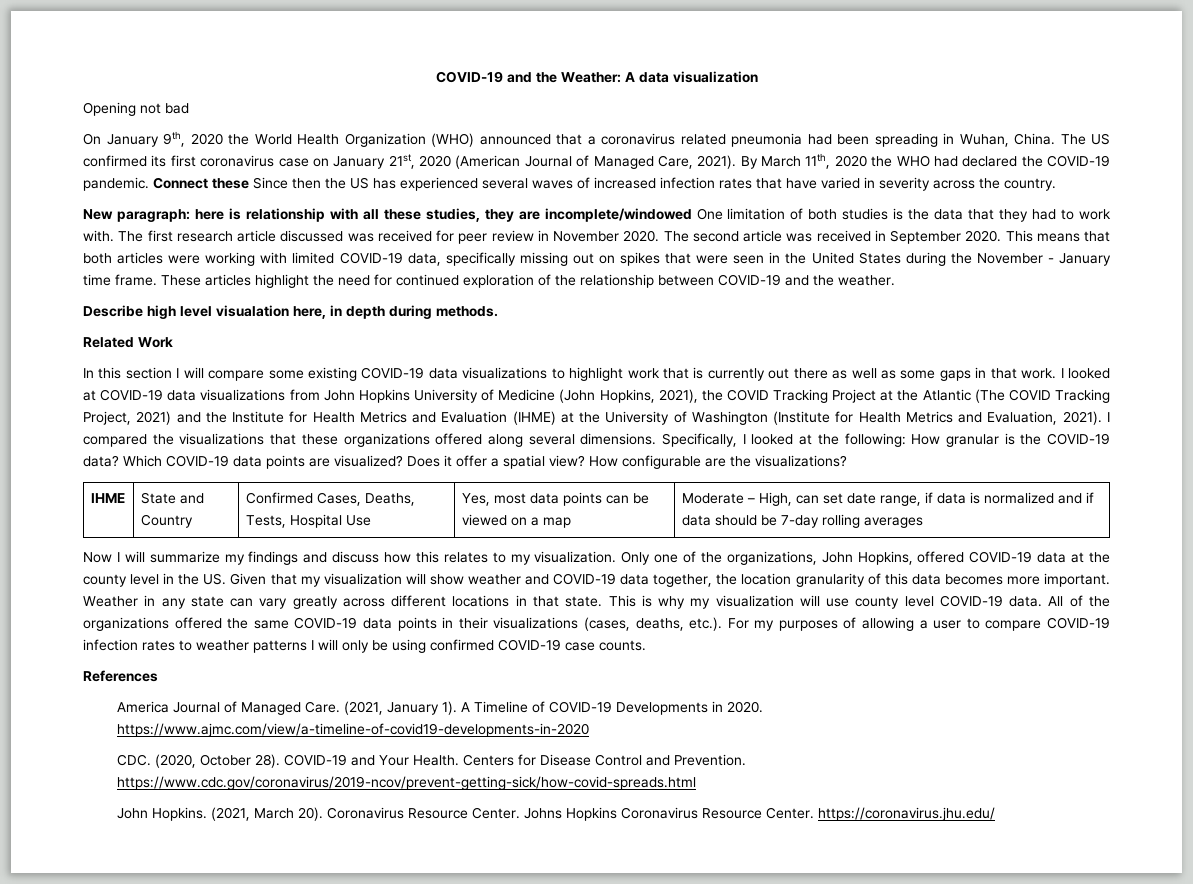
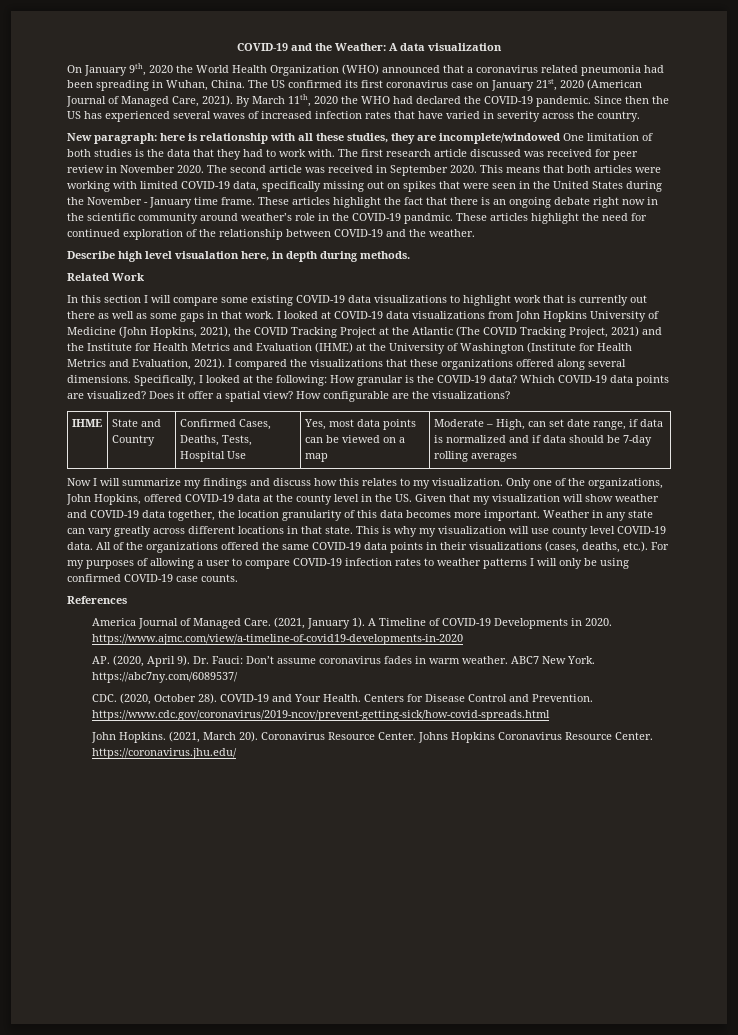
[83,102,189,116] // Opening not bad -> (502, 47) none
[153,177,249,189] Connect these -> (591, 101) none
(334, 280) none -> [404,197,658,208] [67,213,599,224] fact that there is an ongoing debate right now in the scientific community around weather’s role in the COVID-19 pandmic. These articles highlight the
(590, 730) none -> [91,655,595,667] [91,672,238,683] // AP. (2020, April 9). Dr. Fauci: Don’t assume coronavirus fades in warm weather. ABC7 New York. https://abc7ny.com/6089537/

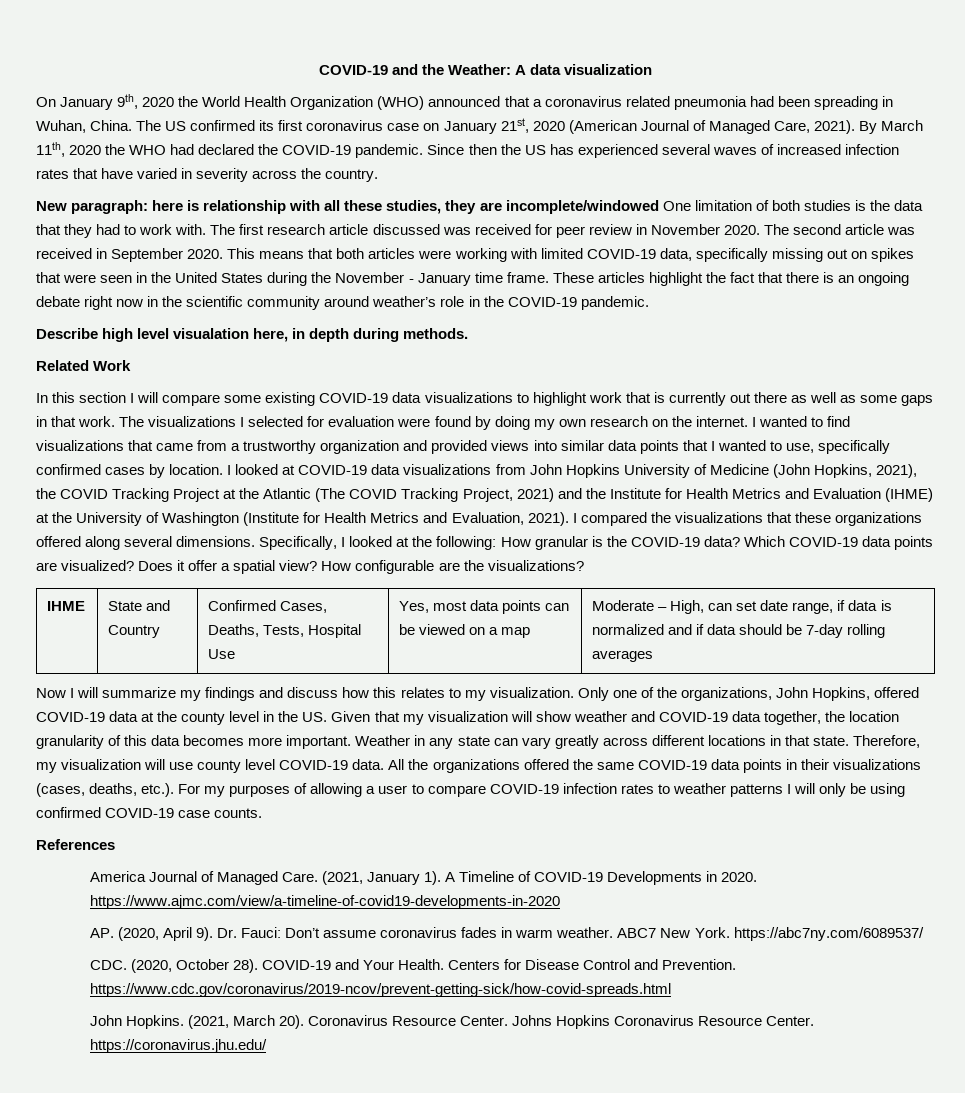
[404,213,647,224] [67,229,475,240] pandmic. These articles highlight the need for continued exploration of the relationship between COVID-19 and the weather. -> [580,296,649,310] pandemic.
(274, 315) none -> [119,416,851,430] [36,440,890,454] [36,464,224,478] The visualizations I selected for evaluation were found by doing my own research on the internet. I wanted to find visualizations that came from a trustworthy organization and provided views into similar data points that I wanted to use, specifically confirmed cases by location.
[356,526,417,537] This is why -> [852,735,920,748] Therefore,
[113,542,124,550] of -> (405, 764) none

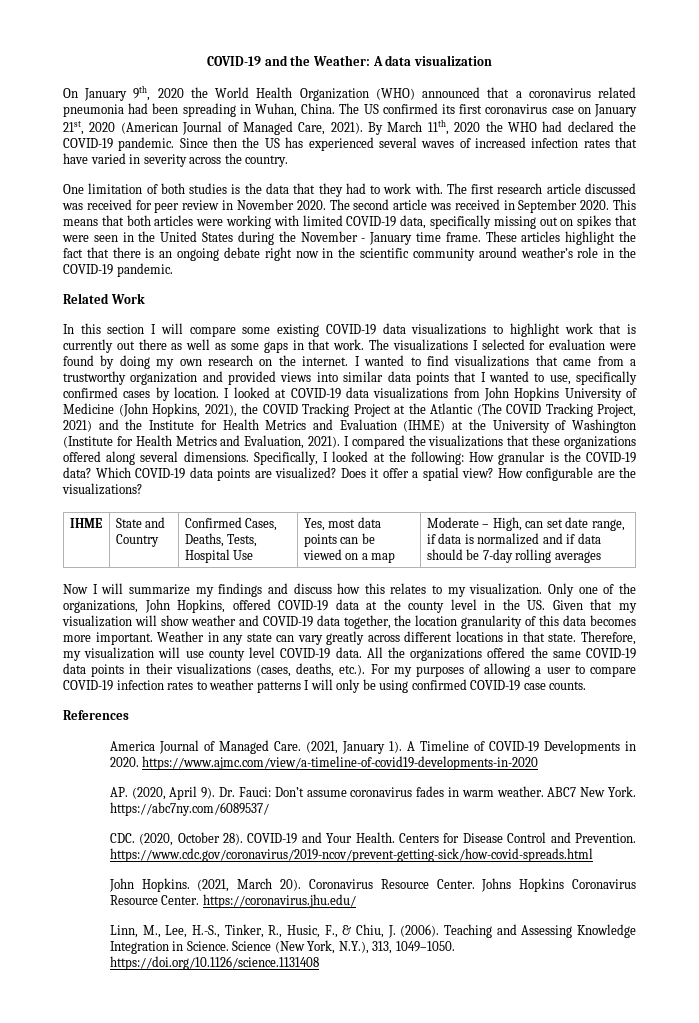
[36,200,659,214] New paragraph: here is relationship with all these studies, they are incomplete/windowed -> (289, 161) none
[36,328,469,342] // Describe high level visualation here, in depth during methods. -> (173, 270) none
(267, 1046) none -> [109,924,637,938] [109,940,455,954] [109,956,319,970] // Linn, M., Lee, H.-S., Tinker, R., Husic, F., & Chiu, J. (2006). Teaching and Assessing Knowledge Integration in Science. Science (New York, N.Y.), 313, 1049–1050. https://doi.org/10.1126/science.1131408

